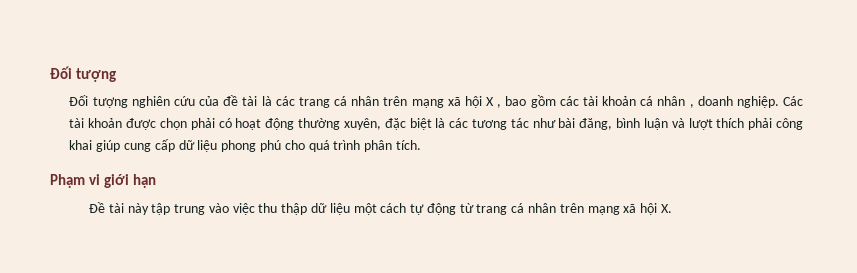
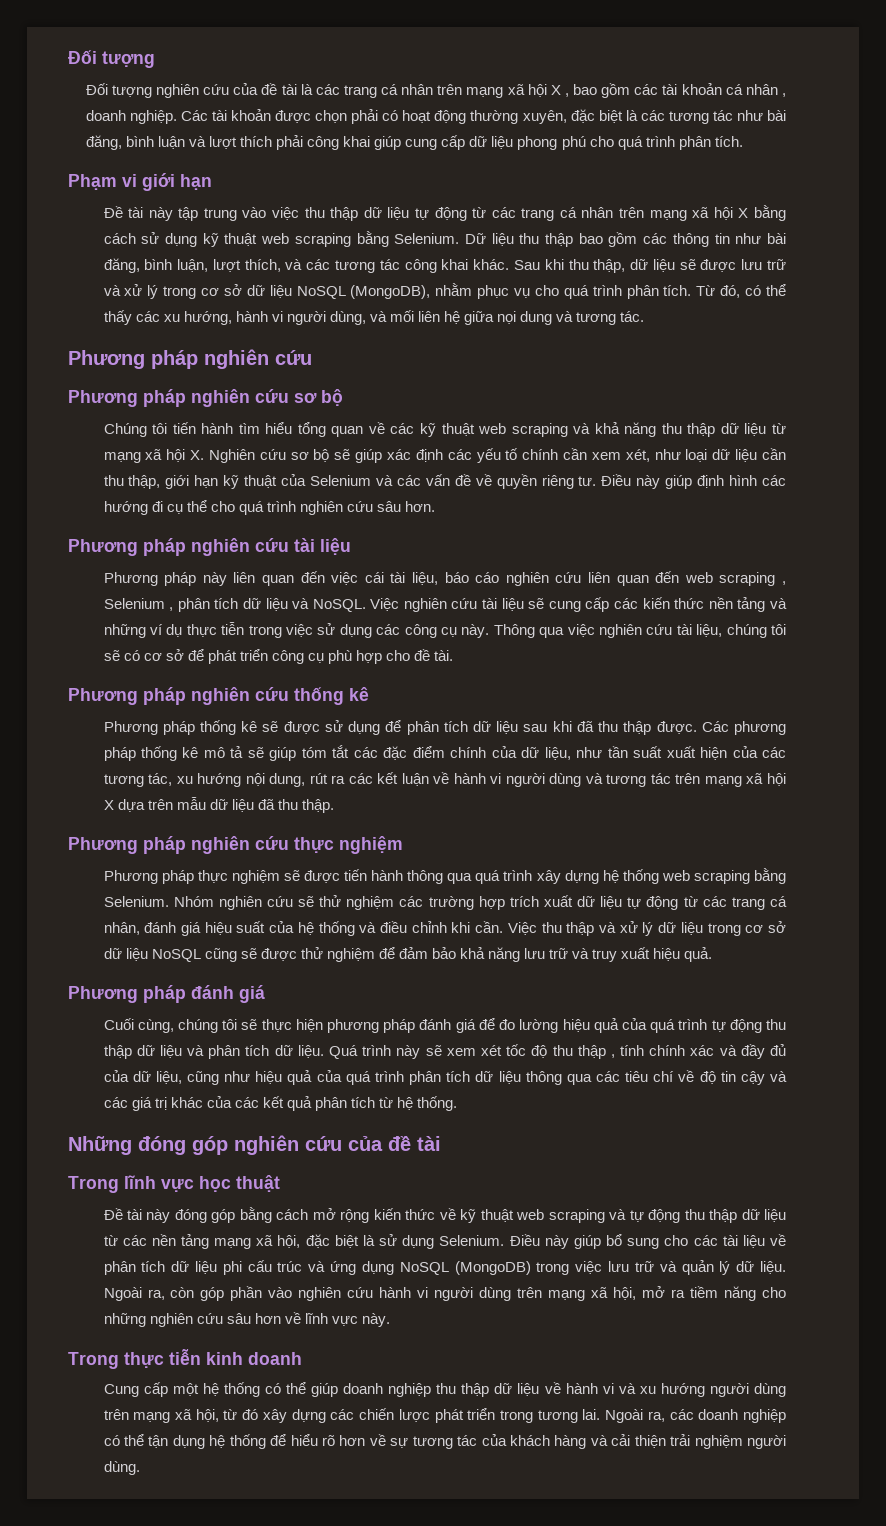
[353,203,672,215] một cách tự động từ trang cá nhân trên mạng xã hội X. -> [414,205,786,221] [103,231,786,247] [103,258,787,273] [103,283,787,299] [103,310,645,325] [68,349,312,369] [68,389,343,407] [103,422,786,437] [103,448,786,463] [103,474,787,489] [103,500,436,515] [68,538,351,556] [103,571,786,586] [103,597,787,612] [103,622,786,638] [103,649,454,664] [68,687,369,705] [103,720,786,735] [103,745,786,761] [103,772,787,787] [103,797,334,813] [68,836,403,854] [103,868,786,884] [103,895,787,910] [103,921,787,936] [103,947,713,962] [68,985,265,1003] [103,1018,786,1033] [103,1044,787,1059] [103,1070,787,1085] [103,1096,458,1111] [68,1135,441,1155] [68,1175,280,1193] [103,1207,787,1223] [103,1234,786,1249] [103,1260,786,1275] [103,1286,787,1301] [103,1312,390,1327] [68,1349,302,1369] [103,1382,786,1397] [103,1408,787,1423] [103,1434,786,1449] [103,1461,140,1475] tự động từ các trang cá nhân trên mạng xã hội X bằng cách sử dụng kỹ thuật web scraping bằng Selenium. Dữ liệu thu thập bao gồm các thông tin như bài đăng, bình luận, lượt thích, và các tương tác công khai khác. Sau khi thu thập, dữ liệu sẽ được lưu trữ và xử lý trong cơ sở dữ liệu NoSQL (MongoDB), nhằm phục vụ cho quá trình phân tích. Từ đó, có thể thấy các xu hướng, hành vi người dùng, và mối liên hệ giữa nọi dung và tương tác. // Phương pháp nghiên cứu // Phương pháp nghiên cứu sơ bộ // Chúng tôi tiến hành tìm hiểu tổng quan về các kỹ thuật web scraping và khả năng thu thập dữ liệu từ mạng xã hội X. Nghiên cứu sơ bộ sẽ giúp xác định các yếu tố chính cần xem xét, như loại dữ liệu cần thu thập, giới hạn kỹ thuật của Selenium và các vấn đề về quyền riêng tư. Điều này giúp định hình các hướng đi cụ thể cho quá trình nghiên cứu sâu hơn. // Phương pháp nghiên cứu tài liệu // Phương pháp này liên quan đến việc cái tài liệu, báo cáo nghiên cứu liên quan đến web scraping , Selenium , phân tích dữ liệu và NoSQL. Việc nghiên cứu tài liệu sẽ cung cấp các kiến thức nền tảng và những ví dụ thực tiễn trong việc sử dụng các công cụ này. Thông qua việc nghiên cứu tài liệu, chúng tôi sẽ có cơ sở để phát triển công cụ phù hợp cho đề tài. // Phương pháp nghiên cứu thống kê // Phương pháp thống kê sẽ được sử dụng để phân tích dữ liệu sau khi đã thu thập được. Các phương pháp thống kê mô tả sẽ giúp tóm tắt các đặc điểm chính của dữ liệu, như tần suất xuất hiện của các tương tác, xu hướng nội dung, rút ra các kết luận về hành vi người dùng và tương tác trên mạng xã hội X dựa trên mẫu dữ liệu đã thu thập. // Phương pháp nghiên cứu thực nghiệm // Phương pháp thực nghiệm sẽ được tiến hành thông qua quá trình xây dựng hệ thống web scraping bằng Selenium. Nhóm nghiên cứu sẽ thử nghiệm các trường hợp trích xuất dữ liệu tự động từ các trang cá nhân, đánh giá hiệu suất của hệ thống và điều chỉnh khi cần. Việc thu thập và xử lý dữ liệu trong cơ sở dữ liệu NoSQL cũng sẽ được thử nghiệm để đảm bảo khả năng lưu trữ và truy xuất hiệu quả. // Phương pháp đánh giá // Cuối cùng, chúng tôi sẽ thực hiện phương pháp đánh giá để đo lường hiệu quả của quá trình tự động thu thập dữ liệu và phân tích dữ liệu. Quá trình này sẽ xem xét tốc độ thu thập , tính chính xác và đầy đủ của dữ liệu, cũng như hiệu quả của quá trình phân tích dữ liệu thông qua các tiêu chí về độ tin cậy và các giá trị khác của các kết quả phân tích từ hệ thống. // Những đóng góp nghiên cứu của đề tài // Trong lĩnh vực học thuật // Đề tài này đóng góp bằng cách mở rộng kiến thức về kỹ thuật web scraping và tự động thu thập dữ liệu từ các nền tảng mạng xã hội, đặc biệt là sử dụng Selenium. Điều này giúp bổ sung cho các tài liệu về phân tích dữ liệu phi cấu trúc và ứng dụng NoSQL (MongoDB) trong việc lưu trữ và quản lý dữ liệu. Ngoài ra, còn góp phần vào nghiên cứu hành vi người dùng trên mạng xã hội, mở ra tiềm năng cho những nghiên cứu sâu hơn về lĩnh vực này. // Trong thực tiễn kinh doanh // Cung cấp một hệ thống có thể giúp doanh nghiệp thu thập dữ liệu về hành vi và xu hướng người dùng trên mạng xã hội, từ đó xây dựng các chiến lược phát triển trong tương lai. Ngoài ra, các doanh nghiệp có thể tận dụng hệ thống để hiểu rõ hơn về sự tương tác của khách hàng và cải thiện trải nghiệm người dùng.

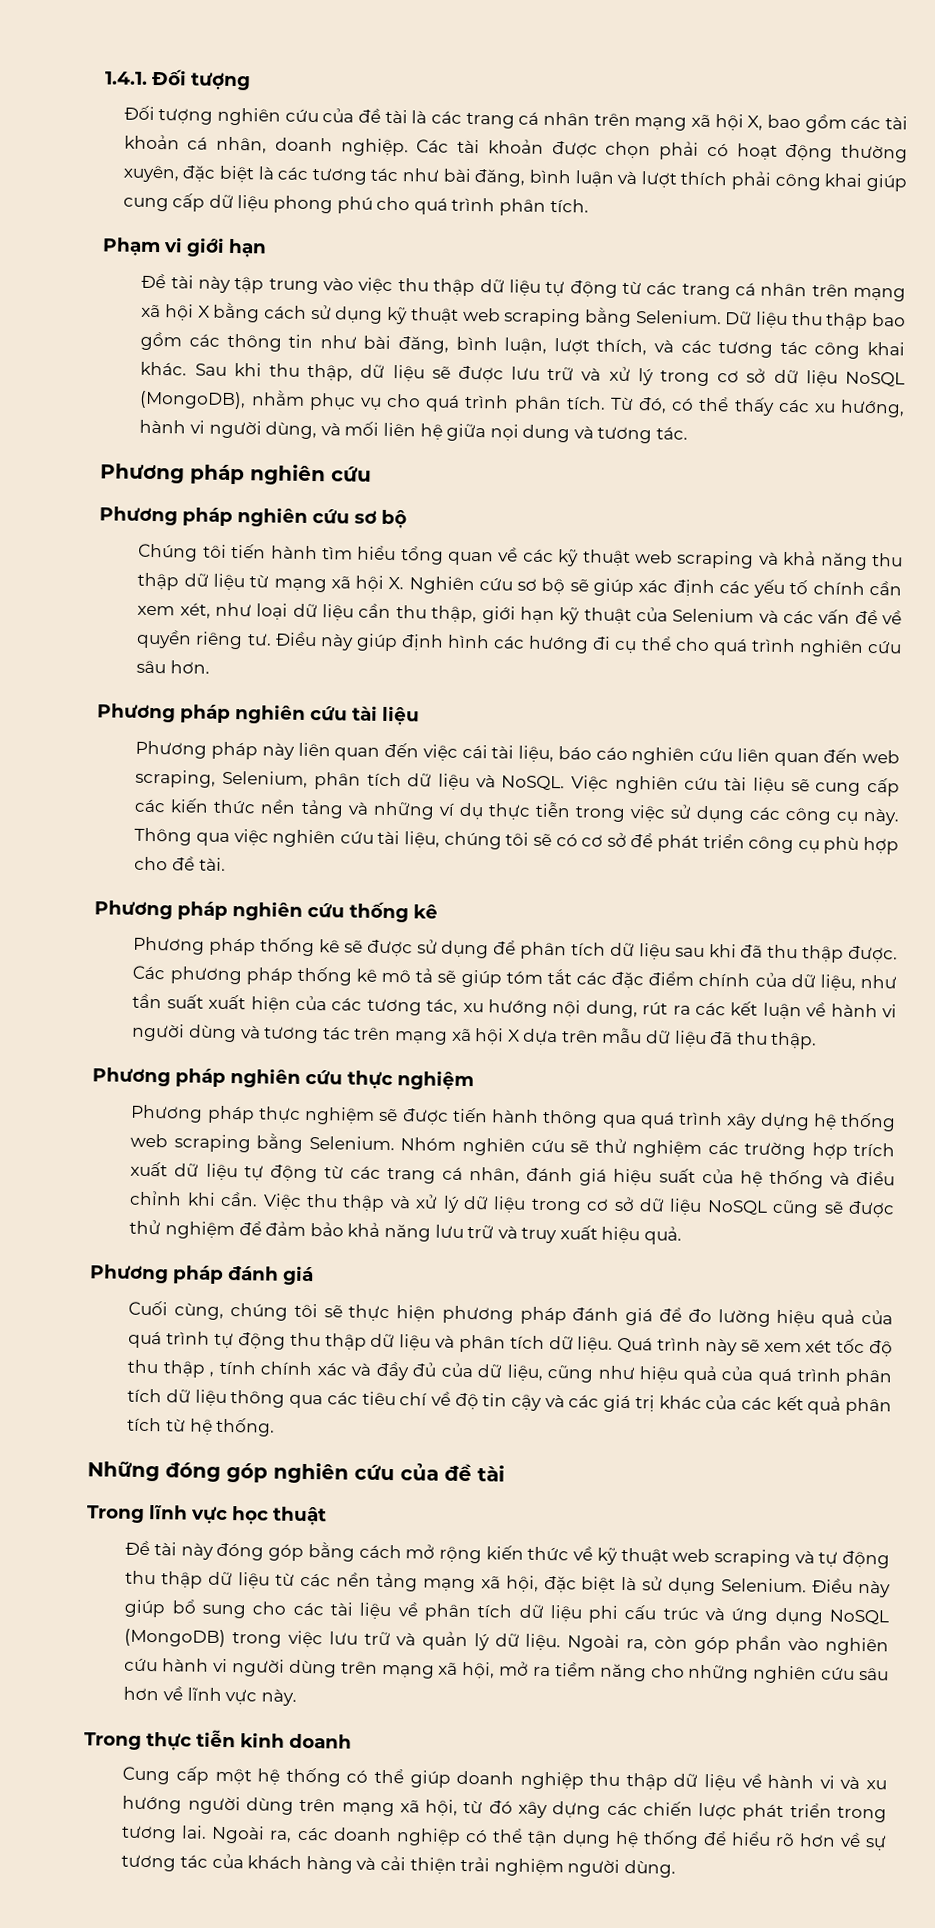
(68, 57) none -> [105,71,148,85] 1.4.1.
[550,85,569,97] X , -> [747,115,764,131] X,
[745,84,787,97] nhân , -> [216,136,268,154] nhân,
[719,572,786,586] [103,598,174,611] scraping , Selenium , -> [135,769,309,788] scraping, Selenium,

